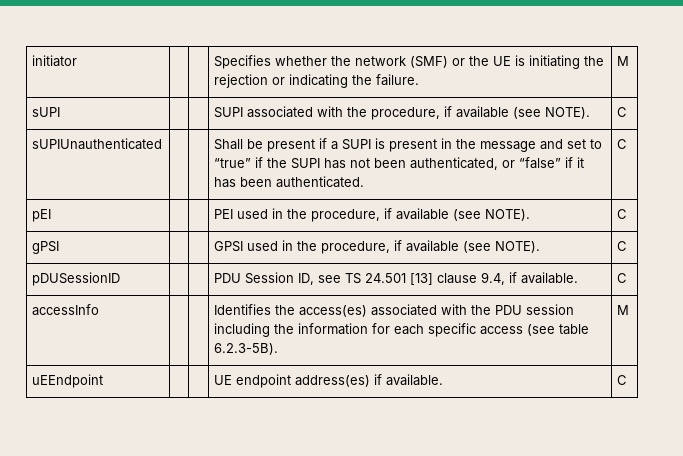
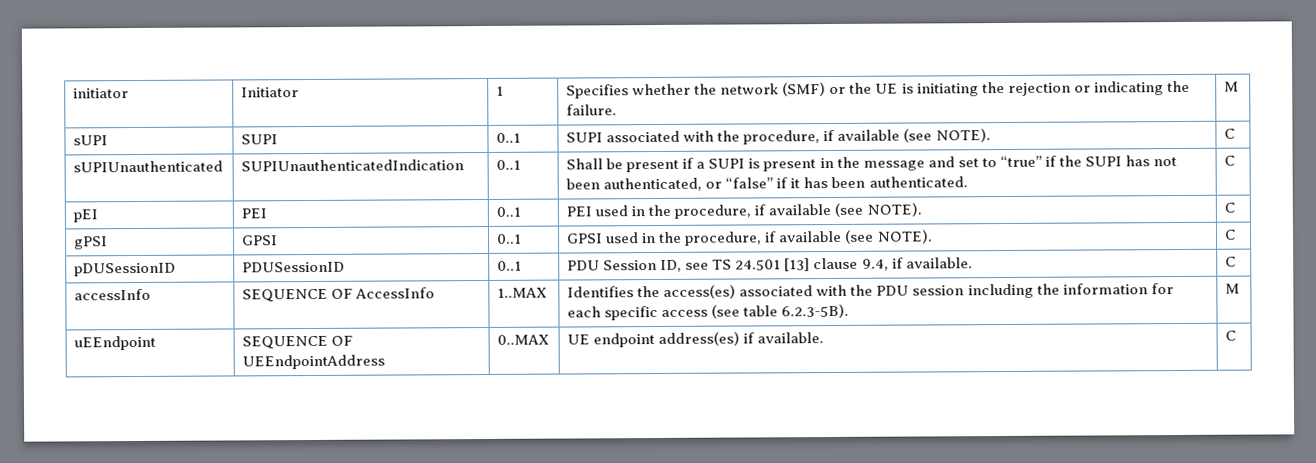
(78, 61) | -> [241,87,300,98] [496,85,505,96] Initiator | 1
(61, 112) | -> [241,134,279,145] [496,132,522,143] SUPI | 0..1
(163, 144) | -> [241,159,465,172] [496,159,522,170] SUPIUnauthenticatedIndication | 0..1
(52, 215) | -> [241,208,268,219] [496,206,522,217] PEI | 0..1
(60, 247) | -> [242,235,279,246] [497,233,523,244] GPSI | 0..1
(121, 279) | -> [242,261,346,273] [497,260,523,271] PDUSessionID | 0..1
(100, 310) | -> [242,287,436,303] [497,287,548,298] SEQUENCE OF AccessInfo | 1..MAX
(104, 381) | -> [242,335,354,350] [242,354,386,370] [497,334,550,345] SEQUENCE OF UEEndpointAddress | 0..MAX

